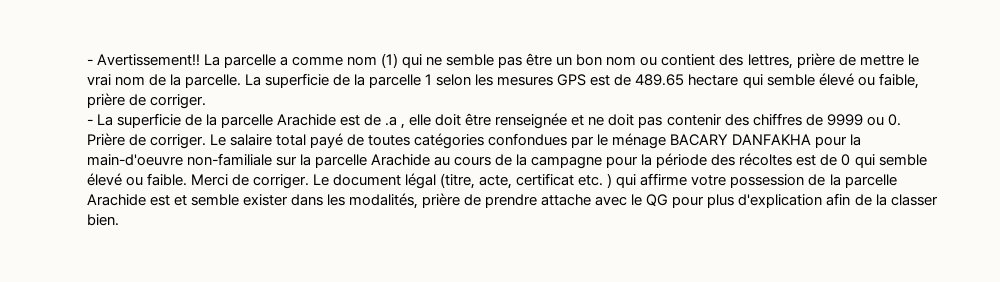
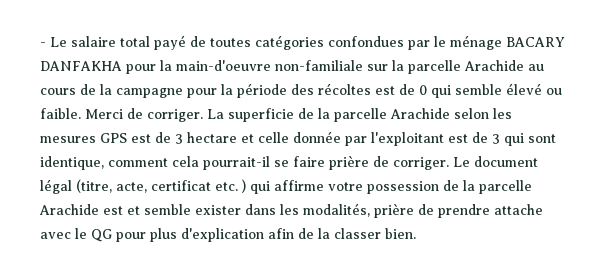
[86,53,919,69] [86,73,919,89] [86,93,206,109] [86,113,901,129] [86,133,206,149] - Avertissement!! La parcelle a comme nom (1) qui ne semble pas être un bon nom ou contient des lettres, prière de mettre le vrai nom de la parcelle. La superficie de la parcelle 1 selon les mesures GPS est de 489.65 hectare qui semble élevé ou faible, prière de corriger. // - La superficie de la parcelle Arachide est de .a , elle doit être renseignée et ne doit pas contenir des chiffres de 9999 ou 0. Prière de corriger. -> [39,42,46,47] -
(309, 181) none -> [206,108,512,122] [39,131,556,146] [39,155,449,170] La superficie de la parcelle Arachide selon les mesures GPS est de 3 hectare et celle donnée par l'exploitant est de 3 qui sont identique, comment cela pourrait-il se faire prière de corriger.

